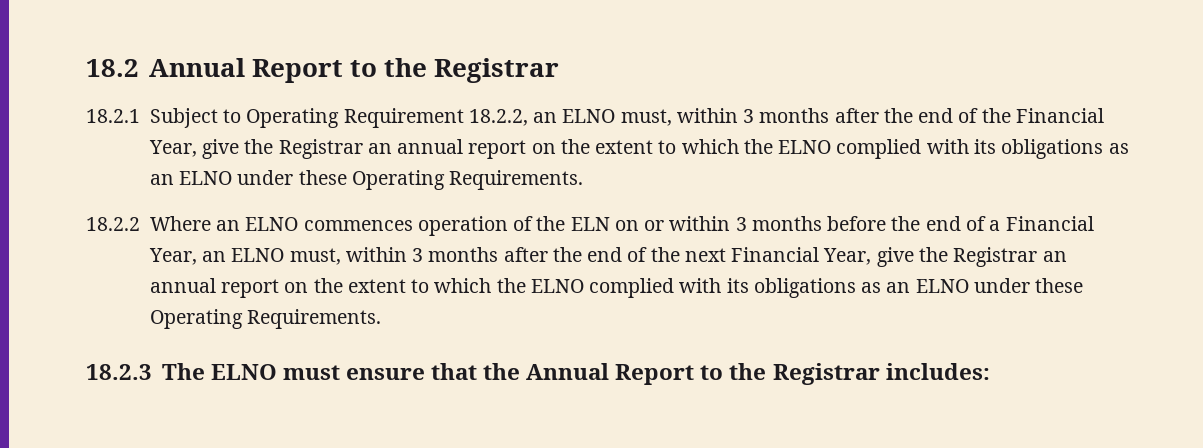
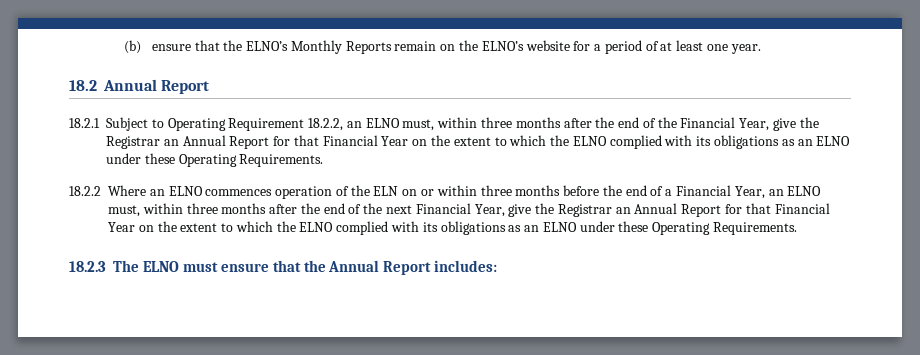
(86, 68) none -> [124,40,761,54] (b) ensure that the ELNO’s Monthly Reports remain on the ELNO’s website for a period of at least one year. //
[349,58,559,83] to the Registrar -> (210, 87) none
[743,109,755,123] 3 -> [481,117,513,128] three
[397,139,527,159] annual report -> [182,135,409,149] Annual Report for that Financial Year
[735,217,747,231] 3 -> [480,185,512,196] three
[412,248,424,262] 3 -> [186,203,218,214] three
[149,278,280,298] annual report -> [634,203,830,217] [108,222,135,232] Annual Report for that Financial Year
[700,363,880,385] to the Registrar -> (432, 268) none

